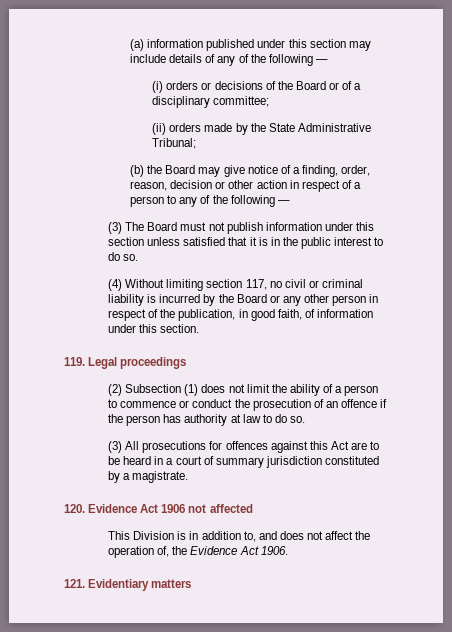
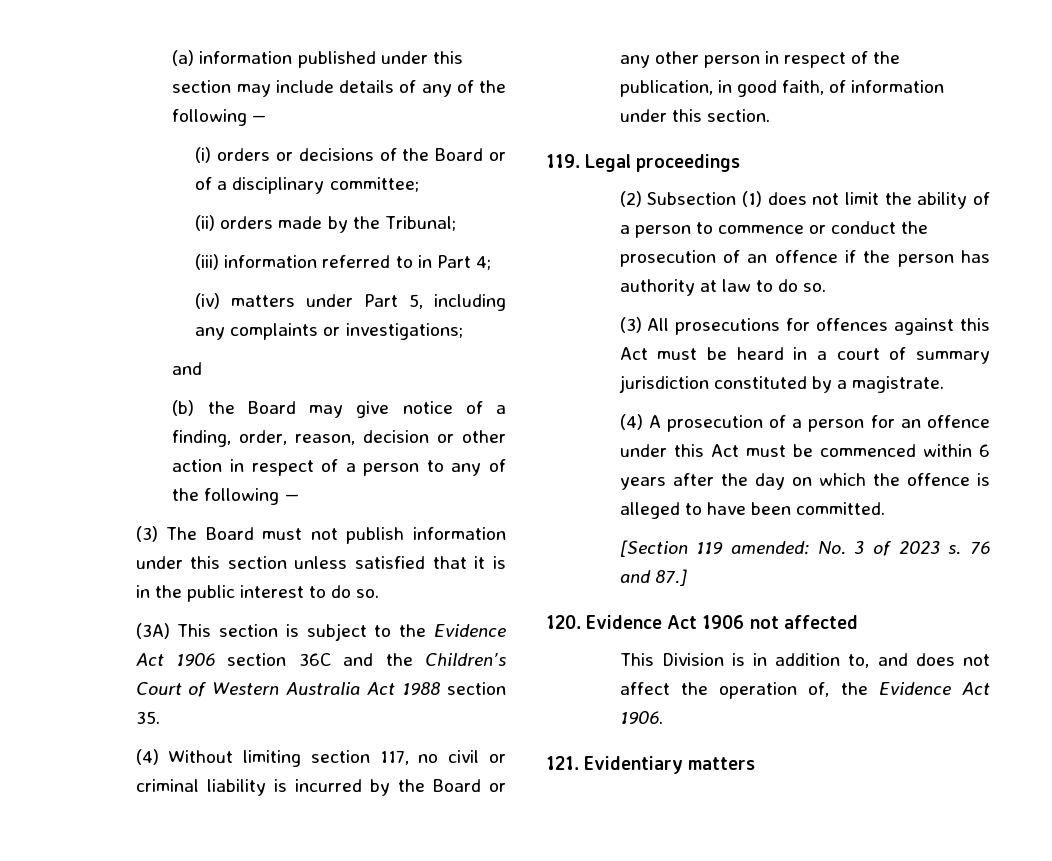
[268,123,371,132] State Administrative -> (380, 222) none
(197, 143) none -> [195,254,491,270] [195,293,507,311] [195,323,463,340] [172,362,203,375] // (iii) information referred to in Part 4; // (iv) matters under Part 5, including any complaints or investigations; // and
(139, 257) none -> [135,623,506,641] [135,653,506,666] [135,682,507,697] [135,711,160,724] // (3A) This section is subject to the Evidence Act 1906 section 36C and the Children’s Court of Western Australia Act 1988 section 35.
[350,441,380,450] are to -> [657,348,698,360] must
(189, 477) none -> [619,414,990,432] [619,444,990,457] [619,473,990,490] [619,502,886,519] [619,540,990,557] [619,569,687,586] // (4) A prosecution of a person for an offence under this Act must be commenced within 6 years after the day on which the offence is alleged to have been committed. // [Section 119 amended: No. 3 of 2023 s. 76 and 87.]

